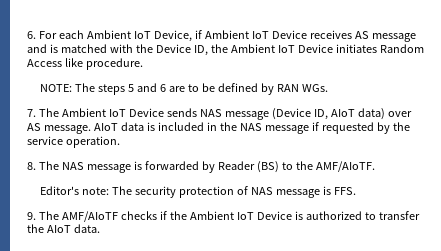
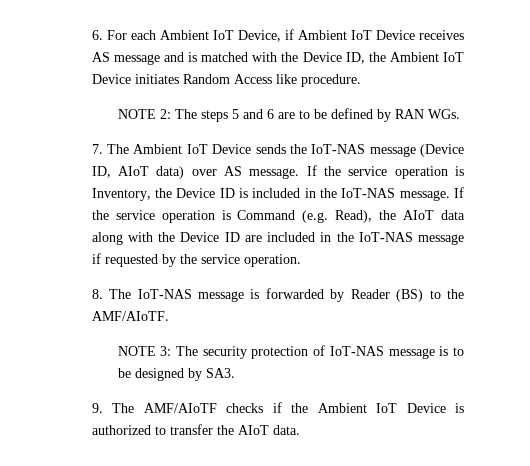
[40,84,73,92] NOTE: -> [117,109,171,119] NOTE 2:
[199,109,222,117] NAS -> [289,144,366,154] the IoT-NAS
[93,122,262,131] AIoT data is included in the NAS -> [306,165,464,179] [91,187,464,201] [91,210,465,223] [91,232,413,245] If the service operation is Inventory, the Device ID is included in the IoT-NAS message. If the service operation is Command (e.g. Read), the AIoT data along with the Device ID are included in the IoT-NAS
[61,162,84,170] NAS -> [137,289,192,299] IoT-NAS
[40,186,110,195] Editor's note: -> [117,346,172,356] NOTE 3:
[250,186,356,198] NAS message is FFS. -> [329,346,464,359] [117,368,235,381] IoT-NAS message is to be designed by SA3.

